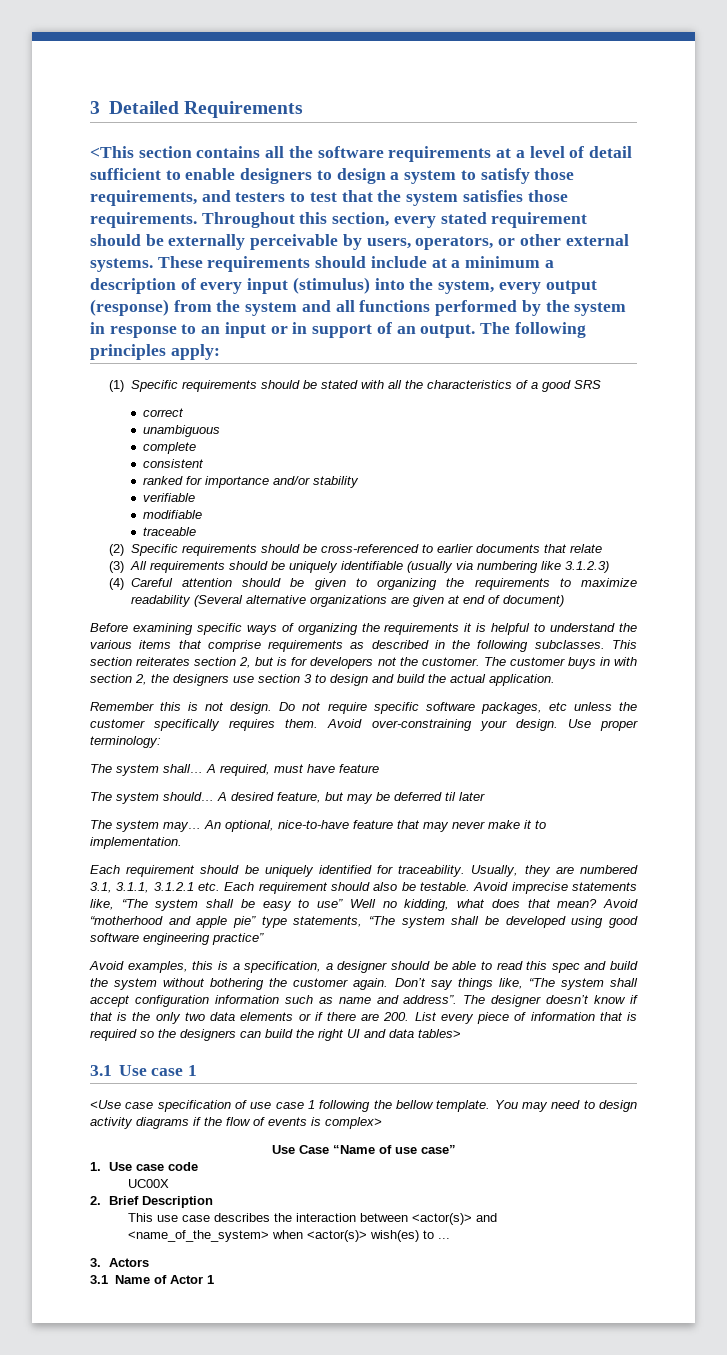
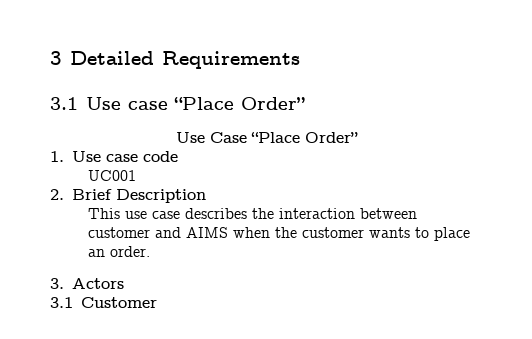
[90,146,632,162] [90,168,575,184] [90,190,568,206] [90,212,588,228] [90,234,629,250] [90,256,554,272] [90,277,597,294] [90,299,627,316] [90,322,586,338] [90,344,220,360] [109,380,601,392] [142,408,184,417] [142,425,220,437] [142,442,196,454] [142,459,204,468] [142,476,359,488] [142,493,195,502] [142,510,202,519] [142,527,196,536] [109,544,602,556] [109,561,609,573] [109,578,637,590] [130,595,564,607] [90,623,637,635] [90,640,637,652] [90,657,637,669] [90,674,555,686] [90,702,637,714] [90,719,638,731] [90,736,161,748] [90,764,379,776] [90,792,485,804] [90,820,546,832] [90,837,182,849] [90,865,638,877] [90,882,637,894] [90,899,638,911] [90,916,639,928] [90,933,264,945] [89,961,638,973] [90,978,639,990] [90,995,638,1007] [90,1012,637,1024] [90,1029,461,1041] [90,1065,197,1076] [90,1100,637,1112] [90,1117,382,1129] [271,1145,456,1154] <This section contains all the software requirements at a level of detail sufficient to enable designers to design a system to satisfy those requirements, and testers to test that the system satisfies those requirements. Throughout this section, every stated requirement should be externally perceivable by users, operators, or other external systems. These requirements should include at a minimum a description of every input (stimulus) into the system, every output (response) from the system and all functions performed by the system in response to an input or in support of an output. The following principles apply: // (1) Specific requirements should be stated with all the characteristics of a good SRS // correct // unambiguous // complete // consistent // ranked for importance and/or stability // verifiable // modifiable // traceable // (2) Specific requirements should be cross-referenced to earlier documents that relate // (3) All requirements should be uniquely identifiable (usually via numbering like 3.1.2.3) // (4) Careful attention should be given to organizing the requirements to maximize readability (Several alternative organizations are given at end of document) // Before examining specific ways of organizing the requirements it is helpful to understand the various items that comprise requirements as described in the following subclasses. This section reiterates section 2, but is for developers not the customer. The customer buys in with section 2, the designers use section 3 to design and build the actual application. // Remember this is not design. Do not require specific software packages, etc unless the customer specifically requires them. Avoid over-constraining your design. Use proper terminology: // The system shall… A required, must have feature // The system should… A desired feature, but may be deferred til later // The system may… An optional, nice-to-have feature that may never make it to implementation. // Each requirement should be uniquely identified for traceability. Usually, they are numbered 3.1, 3.1.1, 3.1.2.1 etc. Each requirement should also be testable. Avoid imprecise statements like, “The system shall be easy to use” Well no kidding, what does that mean? Avoid “motherhood and apple pie” type statements, “The system shall be developed using good software engineering practice” // Avoid examples, this is a specification, a designer should be able to read this spec and build the system without bothering the customer again. Don’t say things like, “The system shall accept configuration information such as name and address”. The designer doesn’t know if that is the only two data elements or if there are 200. List every piece of information that is required so the designers can build the right UI and data tables> // 3.1 Use case 1 // <Use case specification of use case 1 following the bellow template. You may need to design activity diagrams if the flow of events is complex> // Use Case “Name of use case” -> [50,97,305,110] [175,132,358,143] 3.1 Use case “Place Order” // Use Case “Place Order”
[128,1179,170,1188] UC00X -> [87,170,136,181] UC001
[412,1213,498,1225] [128,1230,451,1242] <actor(s)> and <name_of_the_system> when <actor(s)> wish(es) to ... -> [87,227,470,241] [87,246,150,257] customer and AIMS when the customer wants to place an order.
[114,1275,214,1284] Name of Actor 1 -> [81,297,157,308] Customer

